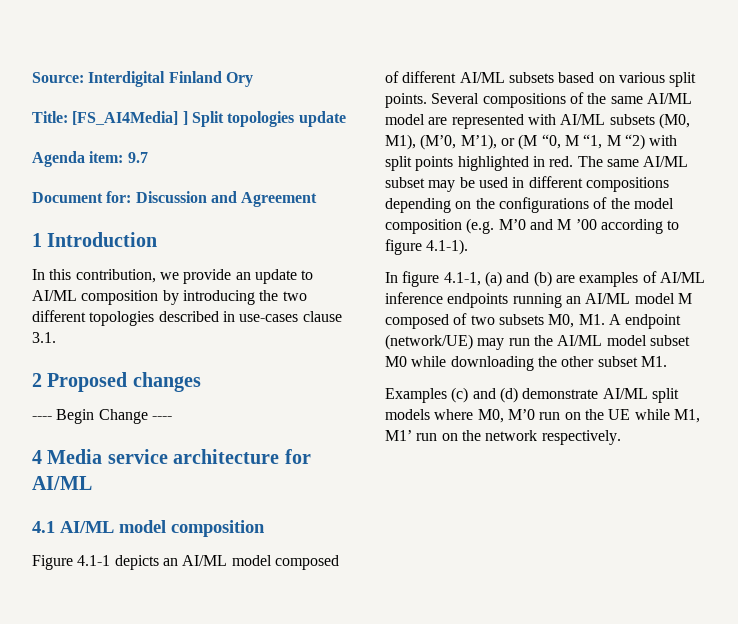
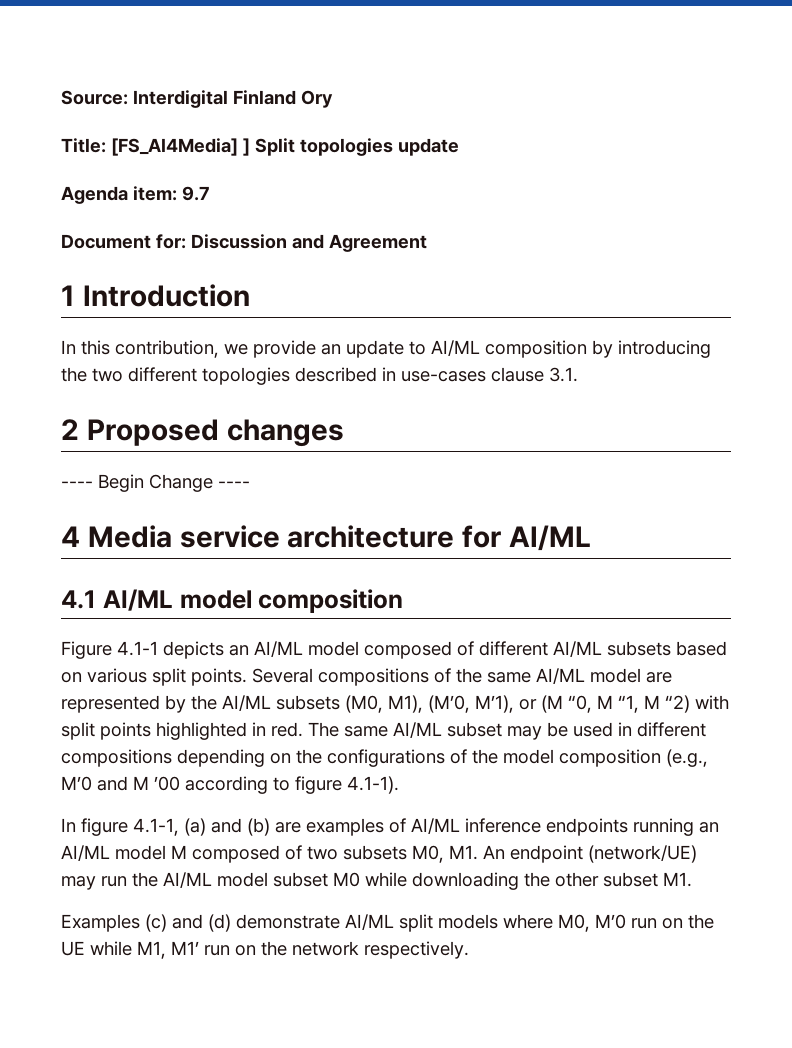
[527,114,556,125] with -> [165,695,217,713] by the
[466,218,495,234] (e.g. -> [666,749,708,767] (e.g.,
[608,314,621,325] A -> [483,845,505,859] An

